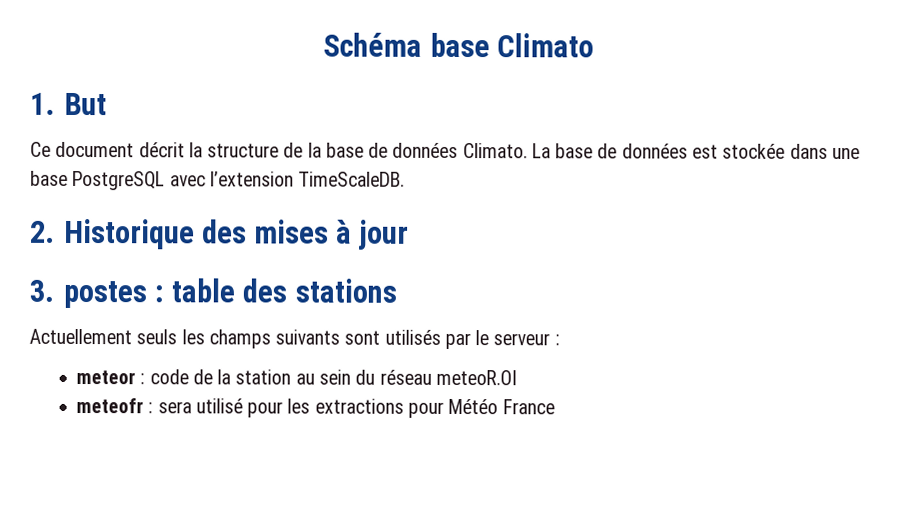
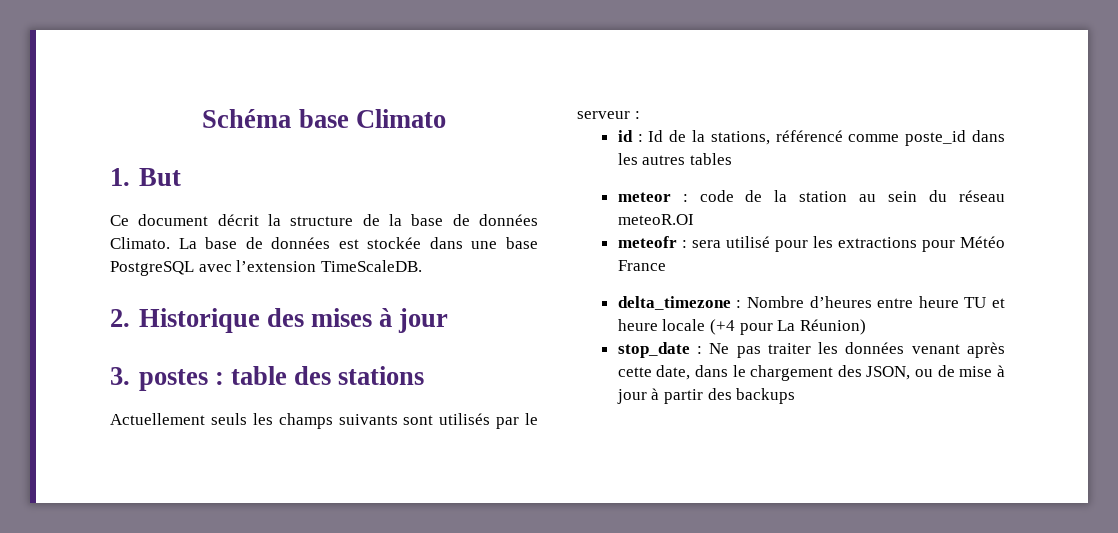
(560, 340) none -> [617,130,1006,146] [617,153,732,165] // id : Id de la stations, référencé comme poste_id dans les autres tables
(555, 407) none -> [617,296,1005,310] [617,319,866,335] [617,342,1005,358] [617,365,1005,381] [616,388,796,404] // delta_timezone : Nombre d’heures entre heure TU et heure locale (+4 pour La Réunion) // stop_date : Ne pas traiter les données venant après cette date, dans le chargement des JSON, ou de mise à jour à partir des backups

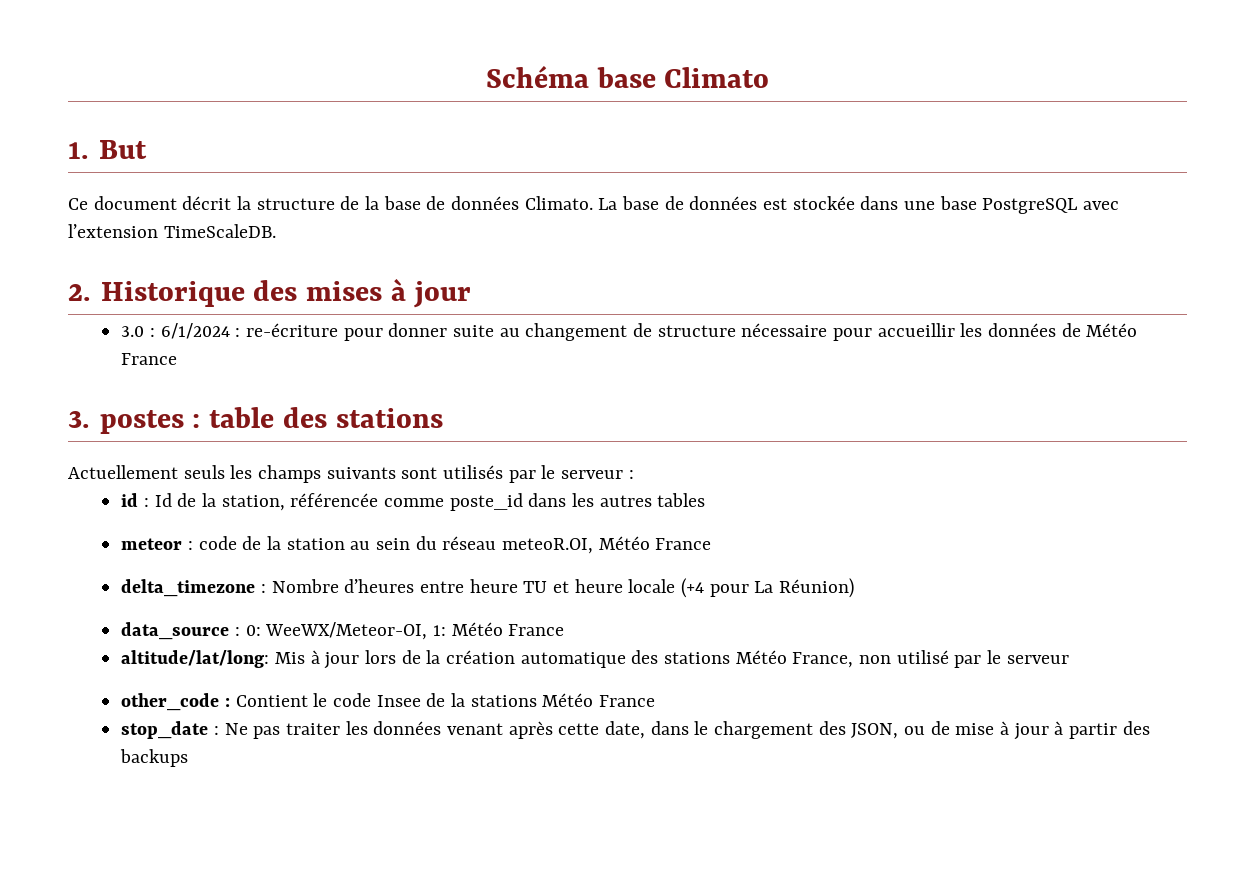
(449, 320) none -> [121,323,1138,341] [121,353,178,365] // 3.0 : 6/1/2024 : re-écriture pour donner suite au changement de structure nécessaire pour accueillir les données de Météo France
[710,130,843,145] stations, référencé -> [221,493,379,511] station, référencée
[617,214,694,225] [617,236,955,252] meteoR.OI // meteofr : sera utilisé pour les extractions pour -> [502,538,594,554] meteoR.OI,
(866, 327) none -> [121,622,565,640] [121,650,1069,669] [121,693,656,711] // data_source : 0: WeeWX/Meteor-OI, 1: Météo France // altitude/lat/long: Mis à jour lors de la création automatique des stations Météo France, non utilisé par le serveur // other_code : Contient le code Insee de la stations Météo France

